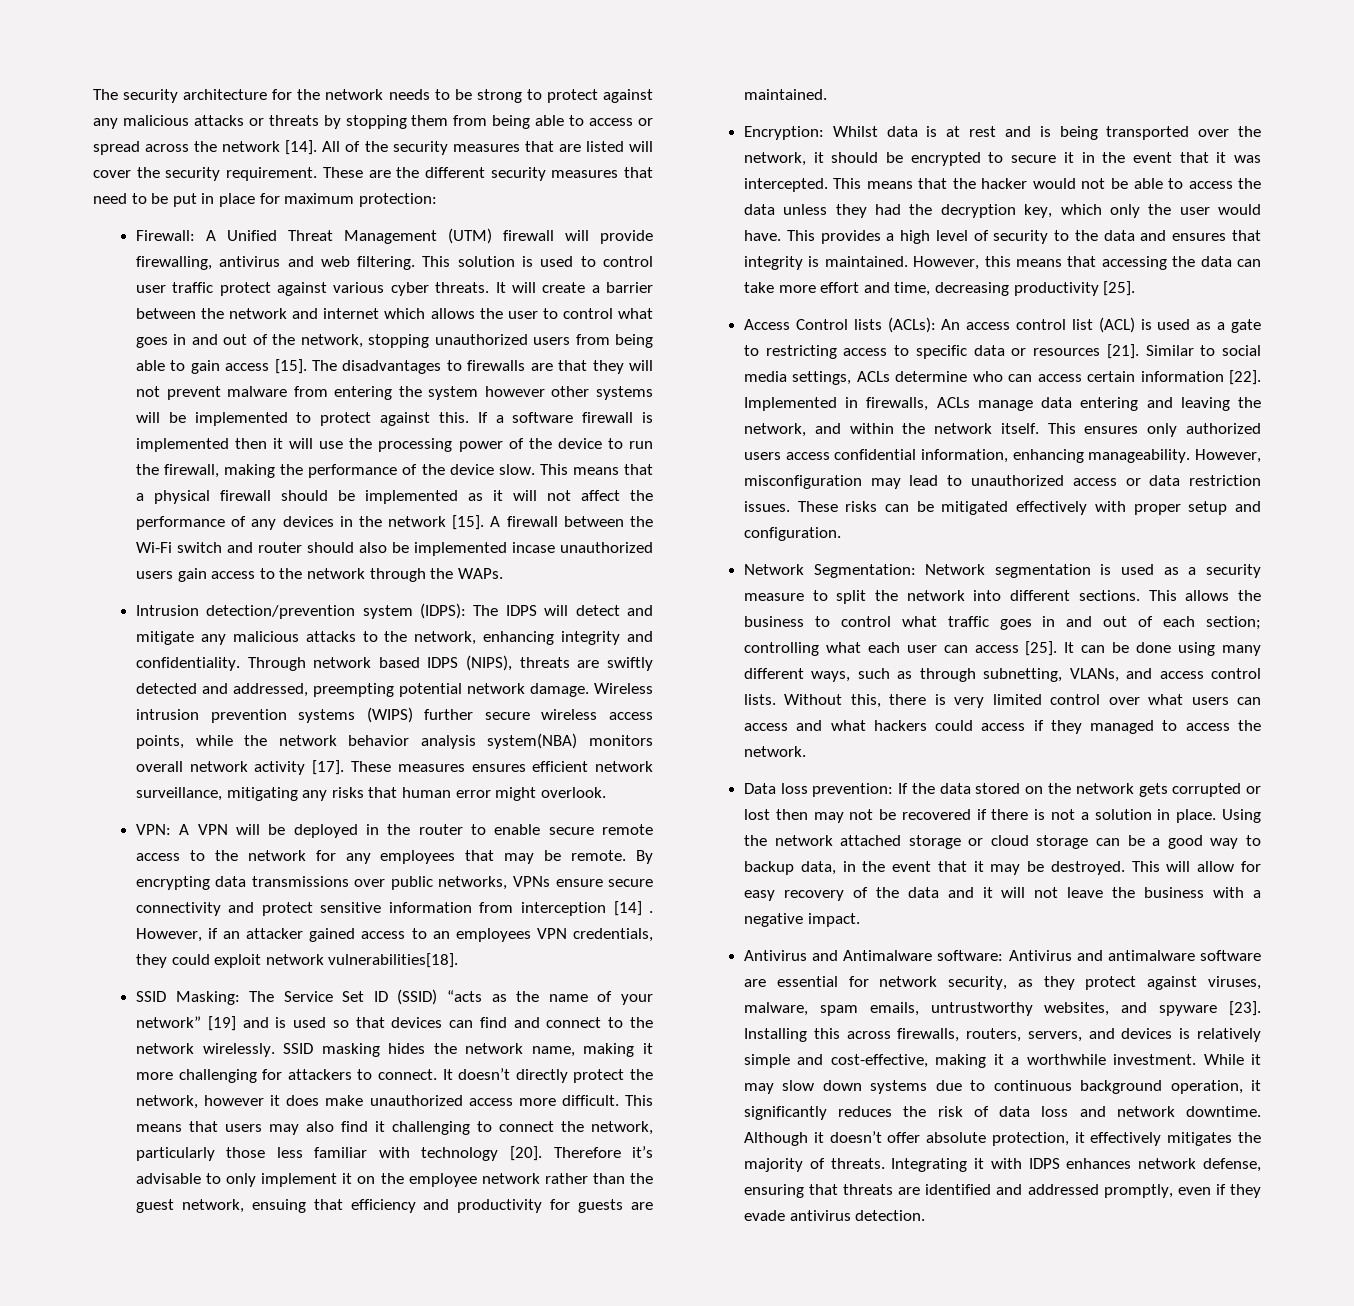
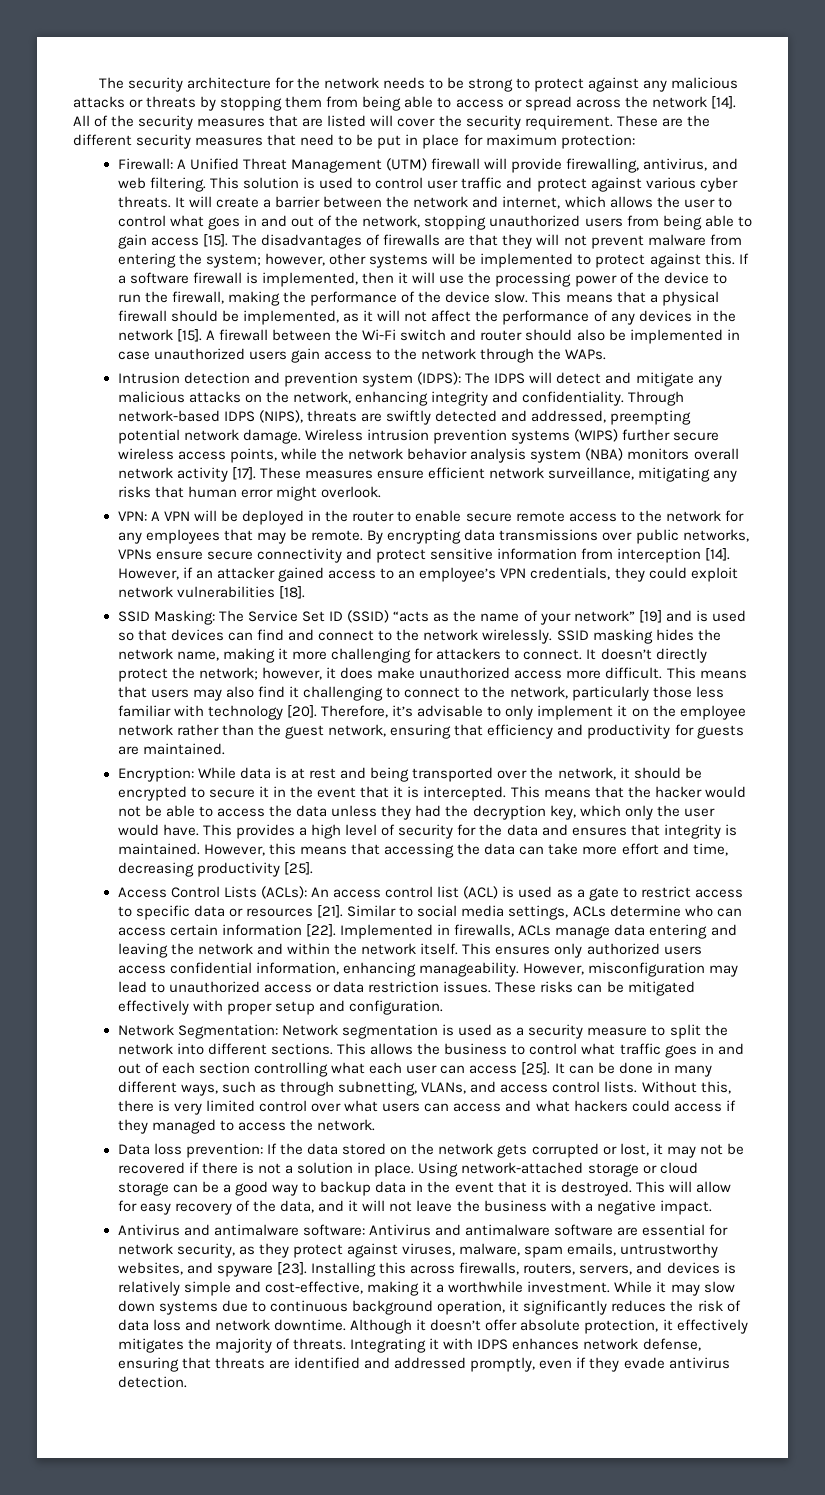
[219,256,281,267] antivirus -> [643,158,708,171] antivirus,
(214, 287) none -> [506,177,533,189] and
[323,308,380,319] internet -> [502,196,561,209] internet,
[446,360,462,371] to -> [366,234,381,246] of
[428,386,545,400] system however -> [206,253,326,268] system; however,
[135,438,229,452] implemented -> [262,272,359,287] implemented,
[364,490,458,504] implemented -> [243,310,340,325] implemented,
[511,542,555,553] incase -> [726,329,740,340] [117,351,150,360] in case
[206,605,356,619] detection/prevention -> [184,372,359,387] detection and prevention
[362,631,378,642] to -> [245,394,263,403] on
[313,657,420,668] network based -> [117,410,220,422] network-based
[487,733,578,749] system(NBA) -> [530,448,624,463] system (NBA)
[471,764,526,772] ensures -> [377,470,425,479] ensure
[613,901,653,916] [14] . -> [705,548,731,561] [14].
[455,928,531,942] employees -> [419,567,497,582] employee’s
[328,953,459,968] vulnerabilities[18]. -> [177,586,306,599] vulnerabilities [18].
[135,1095,265,1109] network, however -> [199,667,323,680] network; however,
(554, 1126) none -> [464,687,479,698] to
[553,1147,621,1158] Therefore -> [321,705,389,718] Therefore,
[251,1199,306,1213] ensuing -> [390,724,452,739] ensuring
[832,126,878,137] Whilst -> [198,767,237,779] While
[1039,126,1051,137] is -> (367, 773) none
[1234,155,1262,163] was -> [407,786,420,798] is
[1054,230,1070,241] to -> [457,824,477,836] for
[853,319,882,330] lists -> [224,886,258,898] Lists
[765,345,837,359] restricting -> [640,886,691,898] restrict
[743,423,806,437] network, -> [198,943,254,955] network
[1206,616,1261,630] section; -> [199,1062,251,1074] section
[1178,642,1216,656] using -> [656,1062,670,1073] in
[743,809,808,820] lost then -> [619,1143,663,1156] lost, it
[743,835,902,846] the network attached -> [461,1162,584,1174] network-attached
[800,861,1045,875] data, in the event that it may be -> [375,1181,557,1193] data in the event that it is
[907,887,939,898] data -> [280,1200,315,1213] data,
[843,950,933,961] Antimalware -> [214,1224,300,1236] antimalware

